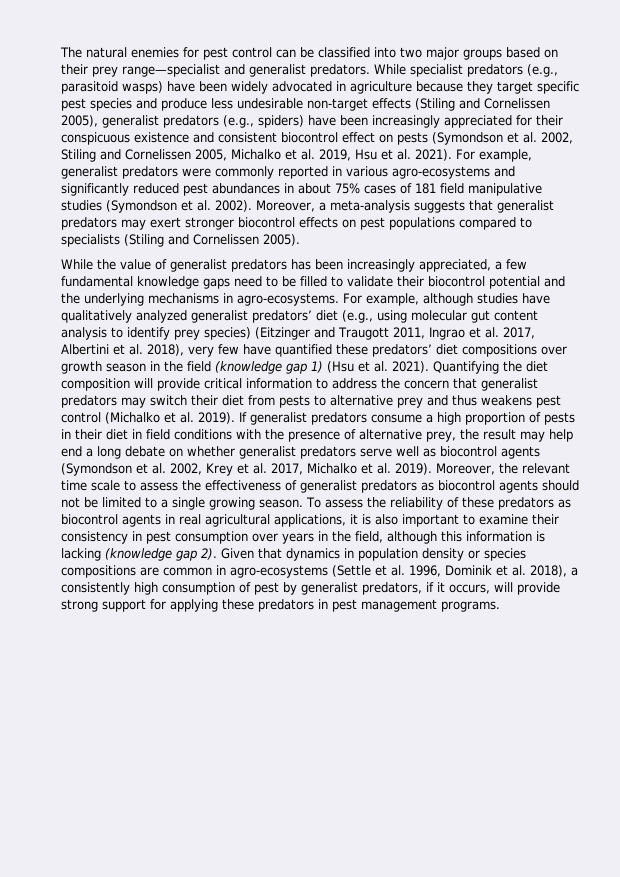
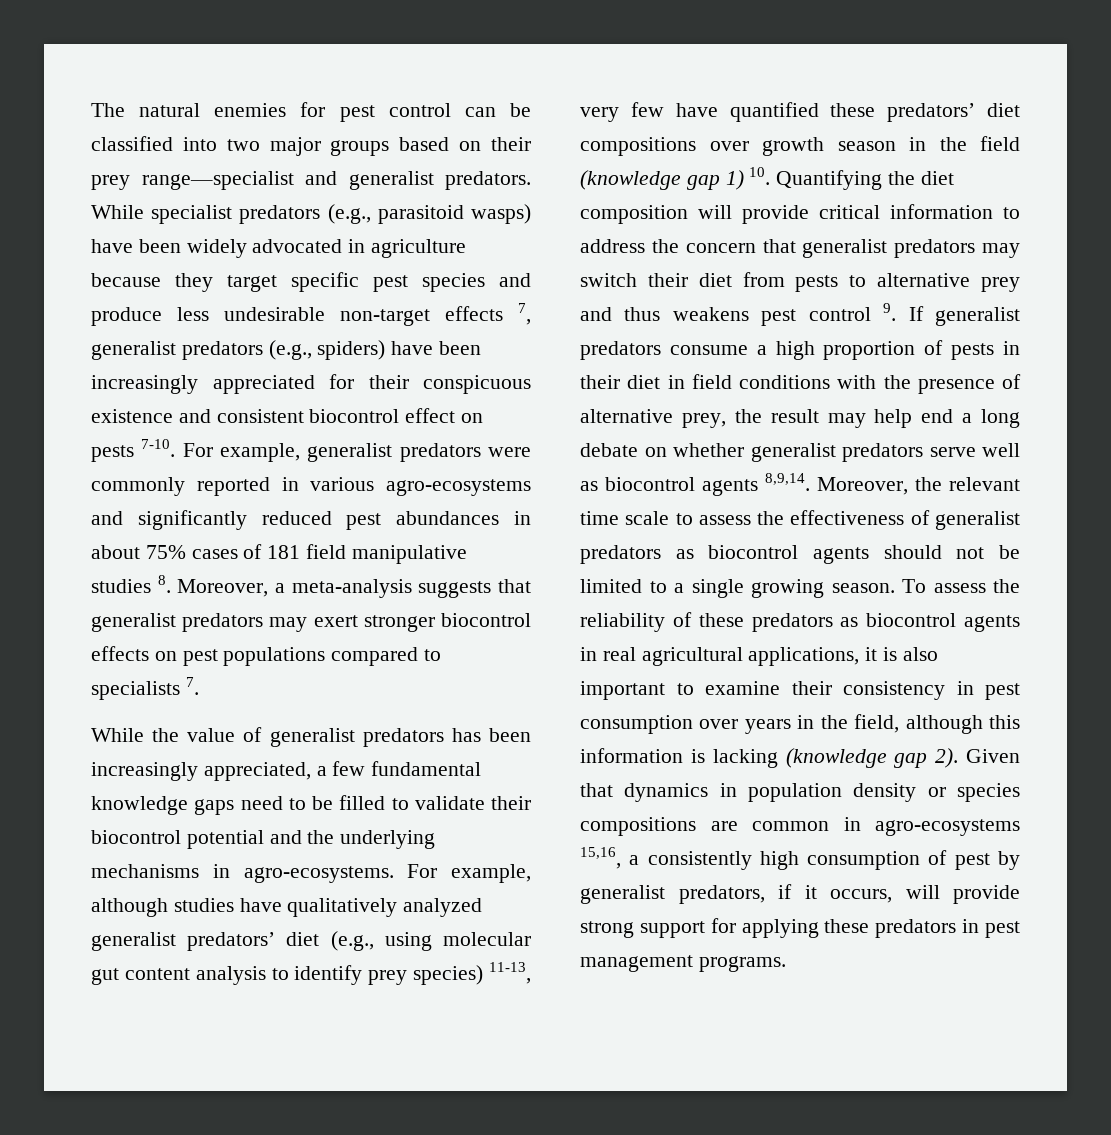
[415,98,550,111] [61,115,98,127] (Stiling and Cornelissen 2005), -> [518,303,531,325] 7,
[432,132,573,145] [61,149,452,162] (Symondson et al. 2002, Stiling and Cornelissen 2005, Michalko et al. 2019, Hsu et al. 2021). -> [141,439,176,457] 7-10.
[106,200,252,213] (Symondson et al. 2002). -> [157,575,171,593] 8.
[124,234,300,247] (Stiling and Cornelissen 2005). -> [185,677,199,695] 7.
[255,327,535,340] [61,344,184,356] (Eitzinger and Traugott 2011, Ingrao et al. 2017, Albertini et al. 2018), -> [488,962,531,984] 11-13,
[327,361,429,373] (Hsu et al. 2021). -> [749,167,771,185] 10.
[105,412,235,424] (Michalko et al. 2019). -> [883,303,897,321] 9.
[61,463,432,476] (Symondson et al. 2002, Krey et al. 2017, Michalko et al. 2019). -> [765,473,810,491] 8,9,14.
[332,565,567,577] (Settle et al. 1996, Dominik et al. 2018), -> [580,847,621,869] 15,16,

